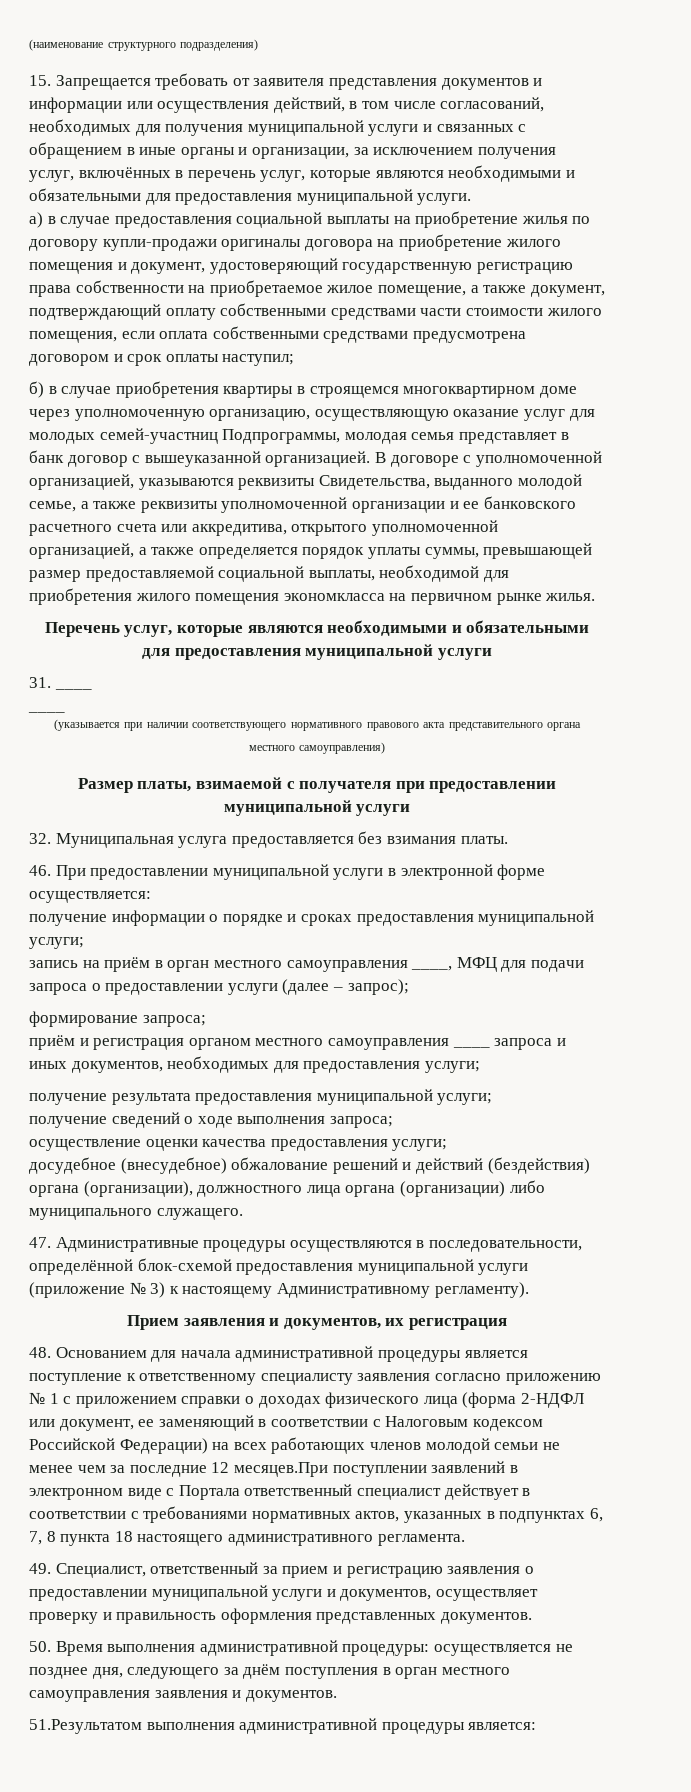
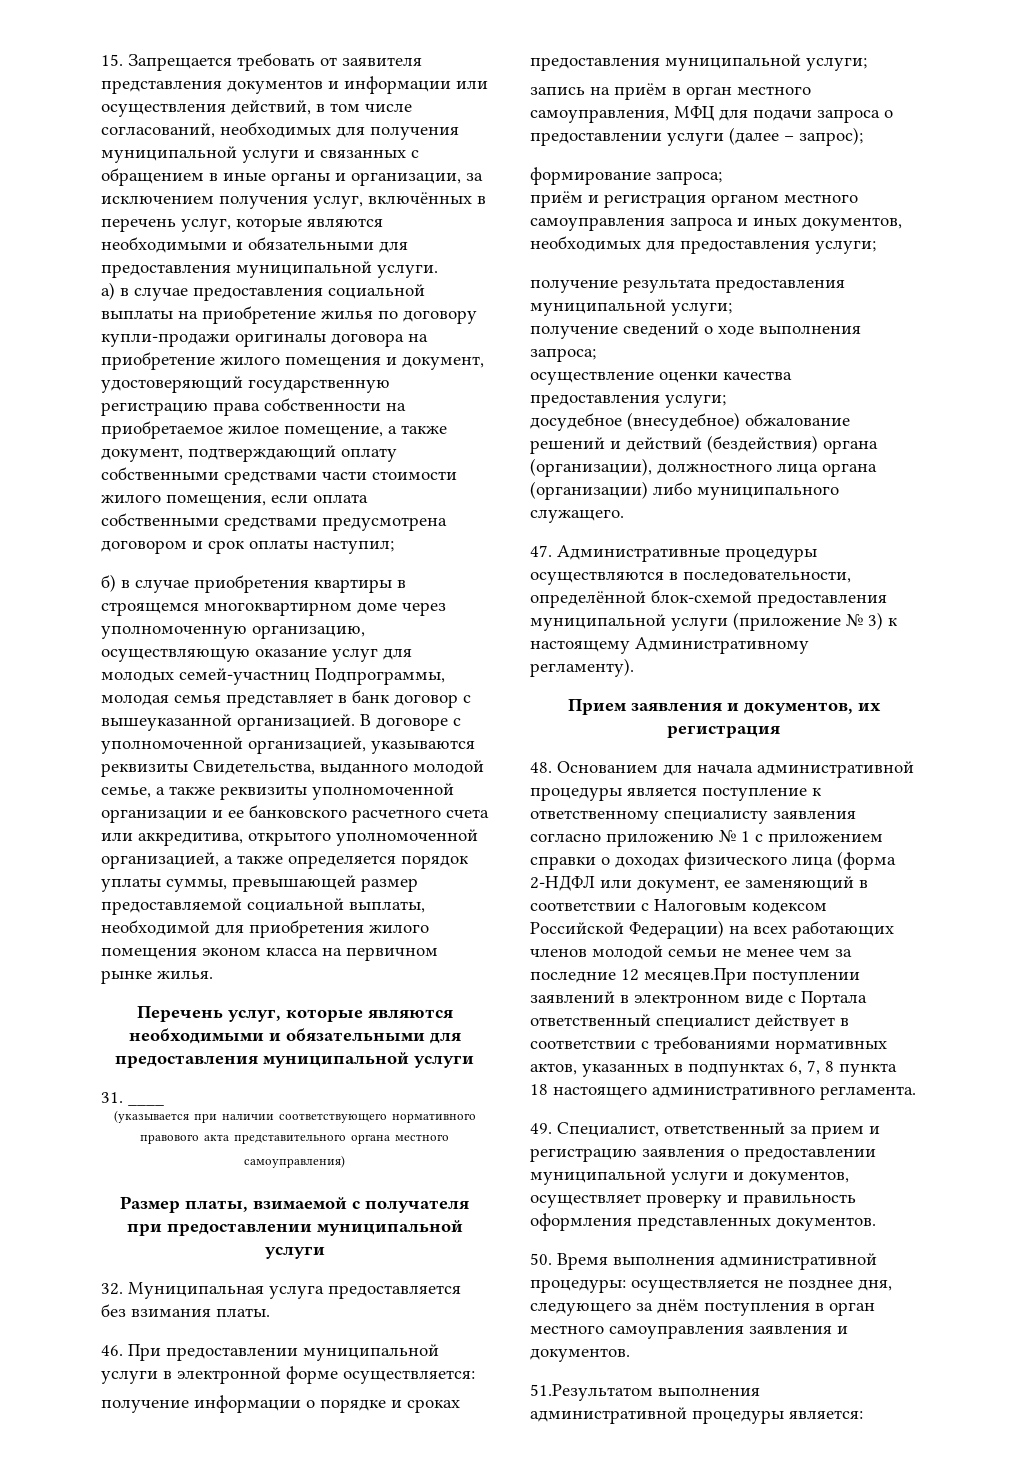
[29,39,259,51] (наименование структурного подразделения) // -> (101, 60) none
[283,593,385,601] экономкласса -> [202,947,318,956] эконом класса
[28,711,65,713] // ____ -> (164, 1104) none
[286,960,453,972] самоуправления ____, -> [530,109,669,123] самоуправления,
[452,1046,490,1048] ____ -> (665, 224) none

